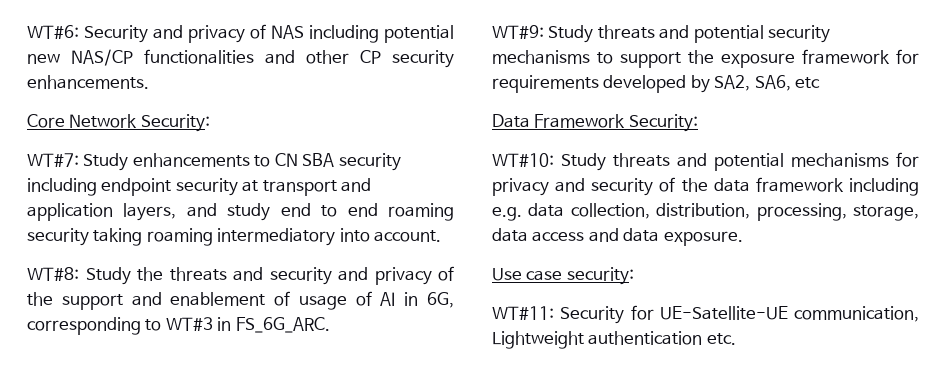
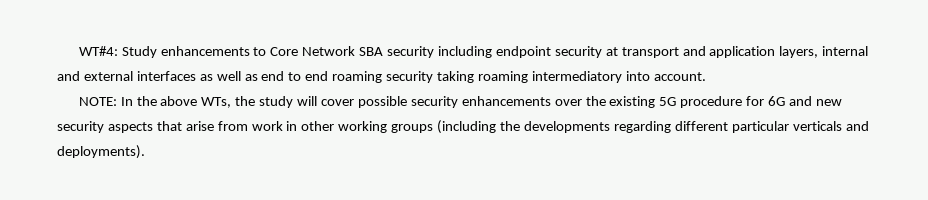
[27,24,454,43] [27,49,455,68] [27,75,149,89] [27,114,210,132] [27,153,79,167] WT#6: Security and privacy of NAS including potential new NAS/CP functionalities and other CP security enhancements. // Core Network Security: // WT#7: -> [78,46,118,56] WT#4:
[274,153,298,167] CN -> [270,46,356,56] Core Network
[186,203,271,221] and study -> [822,46,869,56] [57,71,258,81] internal and external interfaces as well as
[27,266,454,285] [27,291,455,310] [27,317,330,335] [492,25,831,43] [492,49,919,68] [492,75,821,93] [492,114,698,132] [492,152,919,171] [492,177,919,196] [492,203,919,221] [492,228,743,246] [492,267,634,285] [492,305,919,324] [492,331,736,349] WT#8: Study the threats and security and privacy of the support and enablement of usage of AI in 6G, corresponding to WT#3 in FS_6G_ARC. // WT#9: Study threats and potential security mechanisms to support the exposure framework for requirements developed by SA2, SA6, etc // Data Framework Security: // WT#10: Study threats and potential mechanisms for privacy and security of the data framework including e.g. data collection, distribution, processing, storage, data access and data exposure. // Use case security: // WT#11: Security for UE-Satellite-UE communication, Lightweight authentication etc. -> [78,96,842,108] [57,120,869,134] [57,145,145,159] NOTE: In the above WTs, the study will cover possible security enhancements over the existing 5G procedure for 6G and new security aspects that arise from work in other working groups (including the developments regarding different particular verticals and deployments).

